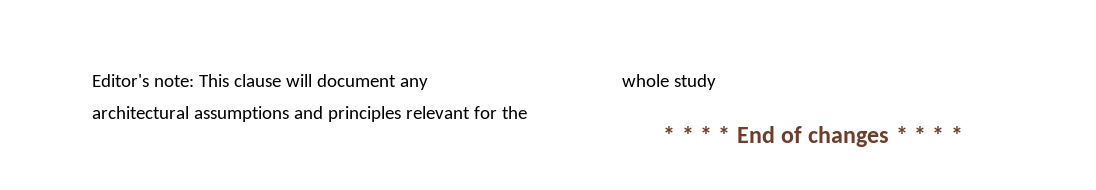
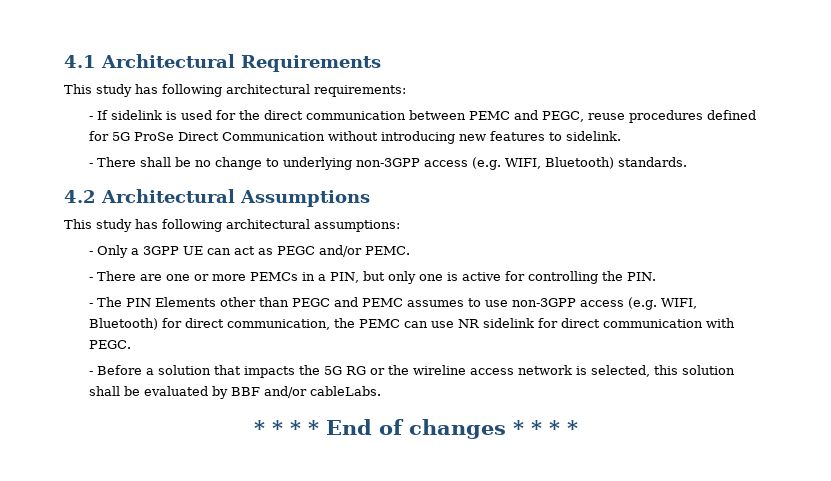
[91,74,428,90] [91,106,527,122] [621,74,716,90] Editor's note: This clause will document any architectural assumptions and principles relevant for the whole study -> [64,54,381,72] [64,84,406,97] [88,110,756,123] [88,131,621,144] [88,157,687,170] [64,189,370,207] [64,219,400,232] [88,245,410,258] [88,271,656,284] [88,297,697,310] [88,318,735,330] [88,340,131,349] [88,365,735,378] [88,386,381,399] 4.1 Architectural Requirements // This study has following architectural requirements: // - If sidelink is used for the direct communication between PEMC and PEGC, reuse procedures defined for 5G ProSe Direct Communication without introducing new features to sidelink. // - There shall be no change to underlying non-3GPP access (e.g. WIFI, Bluetooth) standards. // 4.2 Architectural Assumptions // This study has following architectural assumptions: // - Only a 3GPP UE can act as PEGC and/or PEMC. // - There are one or more PEMCs in a PIN, but only one is active for controlling the PIN. // - The PIN Elements other than PEGC and PEMC assumes to use non-3GPP access (e.g. WIFI, Bluetooth) for direct communication, the PEMC can use NR sidelink for direct communication with PEGC. // - Before a solution that impacts the 5G RG or the wireline access network is selected, this solution shall be evaluated by BBF and/or cableLabs.

